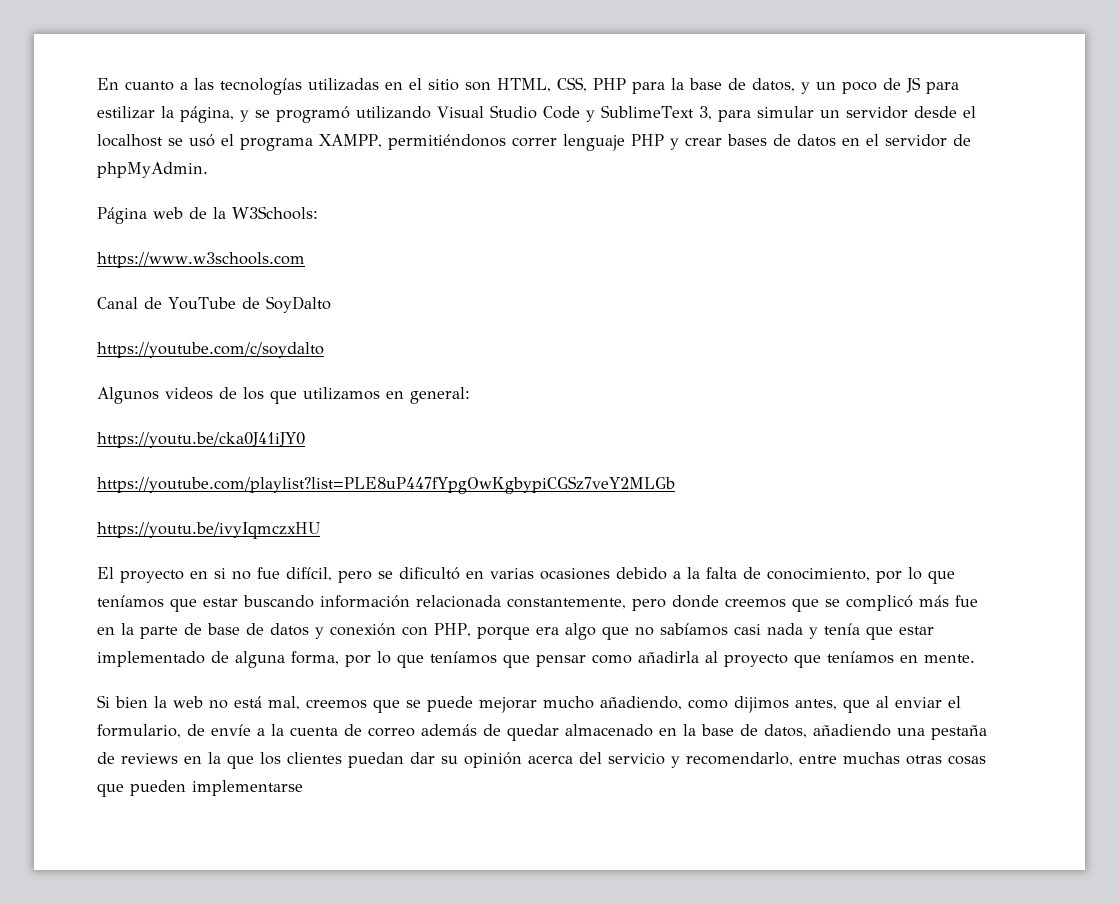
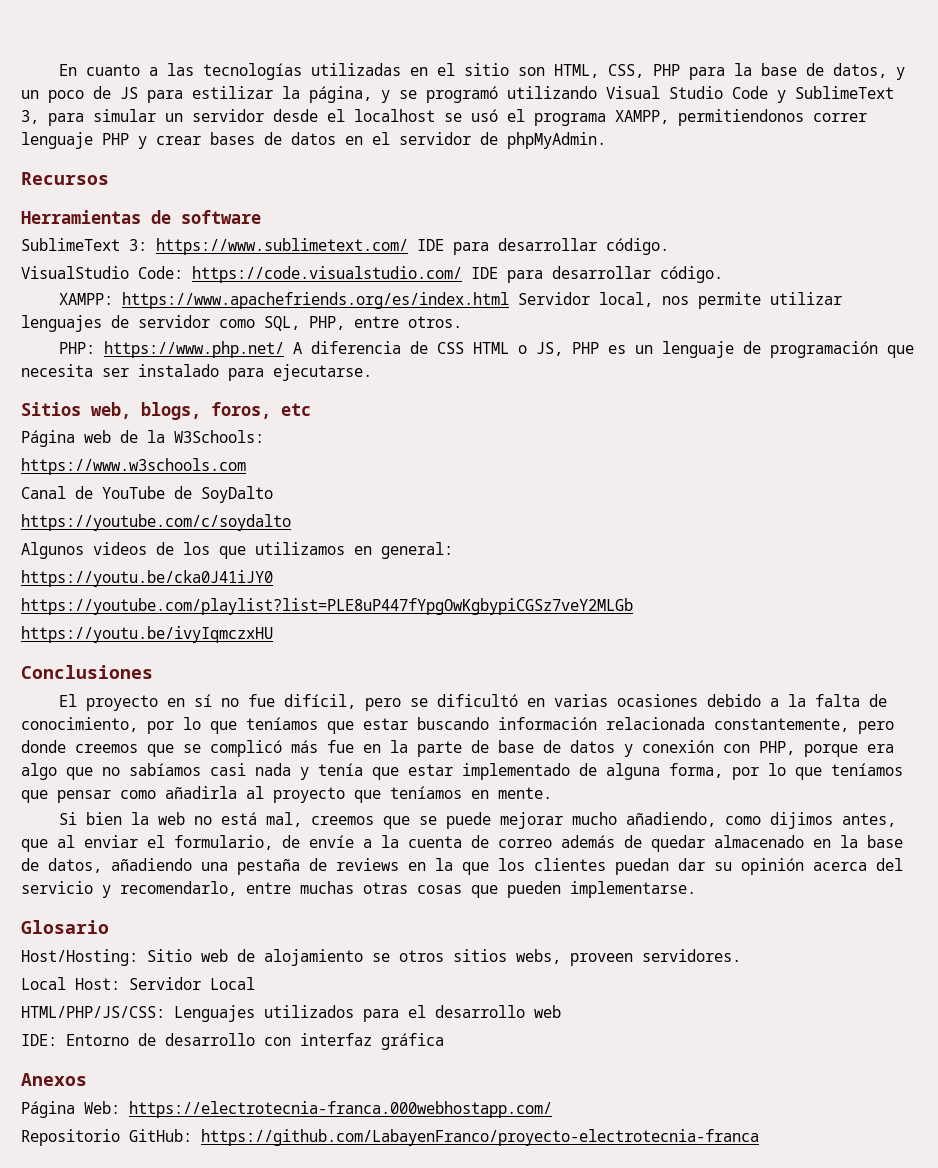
[387,134,506,150] permitiéndonos -> [678,109,804,126] permitiendonos
(208, 170) none -> [21,172,109,185] [21,210,261,224] [21,238,669,255] [21,266,723,283] [59,292,843,309] [21,315,462,332] [59,341,915,358] [21,364,372,381] [21,402,311,420] // Recursos // Herramientas de software // SublimeText 3: https://www.sublimetext.com/ IDE para desarrollar código. // VisualStudio Code: https://code.visualstudio.com/ IDE para desarrollar código. // XAMPP: https://www.apachefriends.org/es/index.html Servidor local, nos permite utilizar lenguajes de servidor como SQL, PHP, entre otros. // PHP: https://www.php.net/ A diferencia de CSS HTML o JS, PHP es un lenguaje de programación que necesita ser instalado para ejecutarse. // Sitios web, blogs, foros, etc
(320, 530) none -> [21,665,153,679] // Conclusiones
[214,568,226,579] si -> [194,694,213,707] sí
[192,780,303,796] implementarse -> [570,881,696,898] [21,920,109,934] [21,949,741,966] [21,977,255,990] [21,1005,561,1022] [21,1033,444,1050] [21,1073,87,1086] [21,1101,552,1118] [21,1129,759,1146] implementarse. // Glosario // Host/Hosting: Sitio web de alojamiento se otros sitios webs, proveen servidores. // Local Host: Servidor Local // HTML/PHP/JS/CSS: Lenguajes utilizados para el desarrollo web // IDE: Entorno de desarrollo con interfaz gráfica // Anexos // Página Web: https://electrotecnia-franca.000webhostapp.com/ // Repositorio GitHub: https://github.com/LabayenFranco/proyecto-electrotecnia-franca

